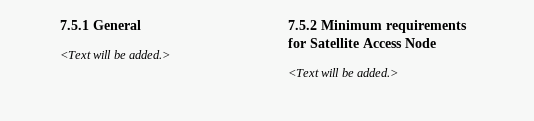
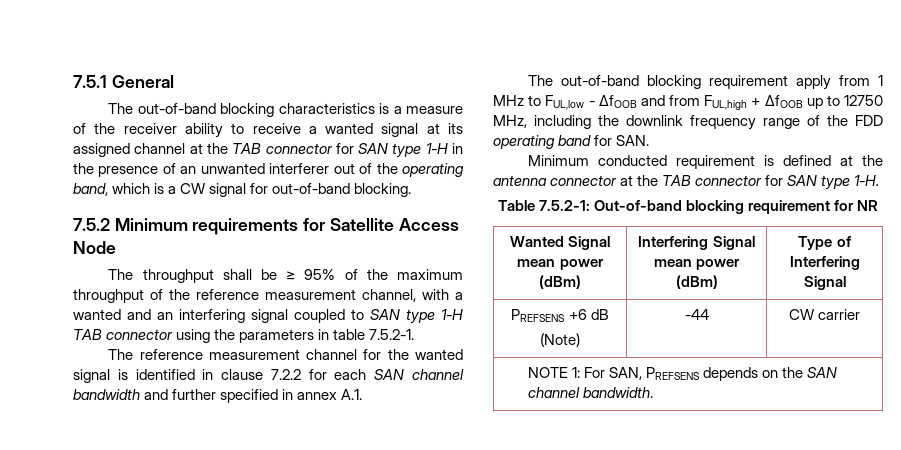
[60,50,171,59] <Text will be added.> -> [108,103,464,117] [73,123,464,138] [73,143,464,158] [73,163,465,177] [73,183,412,197] The out-of-band blocking characteristics is a measure of the receiver ability to receive a wanted signal at its assigned channel at the TAB connector for SAN type 1-H in the presence of an unwanted interferer out of the operating band, which is a CW signal for out-of-band blocking.
[288,68,399,77] <Text will be added.> -> [108,269,463,283] [73,289,463,303] [73,309,463,324] [73,329,415,343] [108,349,463,360] [73,369,464,383] [73,389,363,403] [528,75,883,90] [493,95,883,110] [493,115,883,130] [493,135,650,149] [528,155,884,169] [493,175,880,190] [497,200,879,214] [509,236,611,250] [517,259,604,270] [539,275,581,289] [638,236,755,250] [653,259,741,270] [675,275,718,289] [798,236,851,250] [789,256,860,270] [803,276,846,290] [511,309,609,322] [540,333,580,347] [684,309,709,320] [788,309,861,320] [527,367,838,381] [527,387,653,398] The throughput shall be ≥ 95% of the maximum throughput of the reference measurement channel, with a wanted and an interfering signal coupled to SAN type 1-H TAB connector using the parameters in table 7.5.2-1. // The reference measurement channel for the wanted signal is identified in clause 7.2.2 for each SAN channel bandwidth and further specified in annex A.1. // The out-of-band blocking requirement apply from 1 MHz to FUL,low - ΔfOOB and from FUL,high + ΔfOOB up to 12750 MHz, including the downlink frequency range of the FDD operating band for SAN. // Minimum conducted requirement is defined at the antenna connector at the TAB connector for SAN type 1-H. // Table 7.5.2-1: Out-of-band blocking requirement for NR // Wanted Signal mean power (dBm) | Interfering Signal mean power (dBm) | Type of Interfering Signal // PREFSENS +6 dB // (Note) | -44 | CW carrier // NOTE 1: For SAN, PREFSENS depends on the SAN channel bandwidth.

